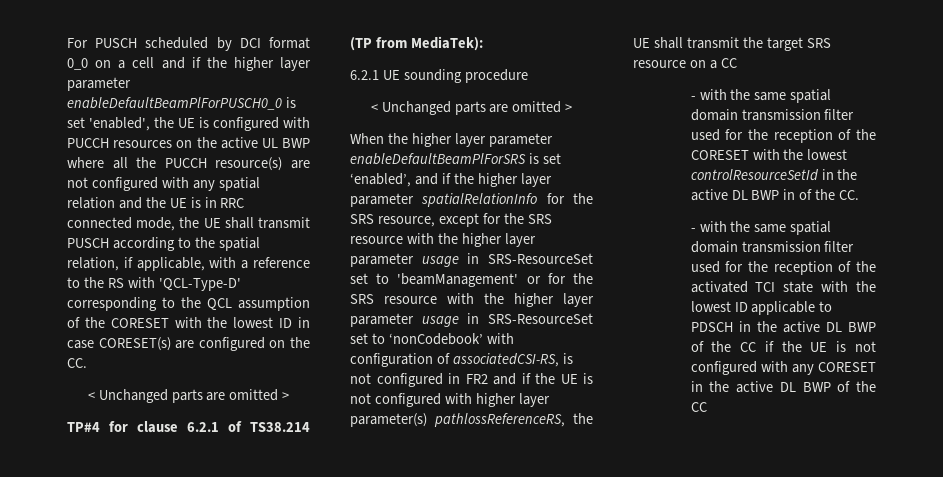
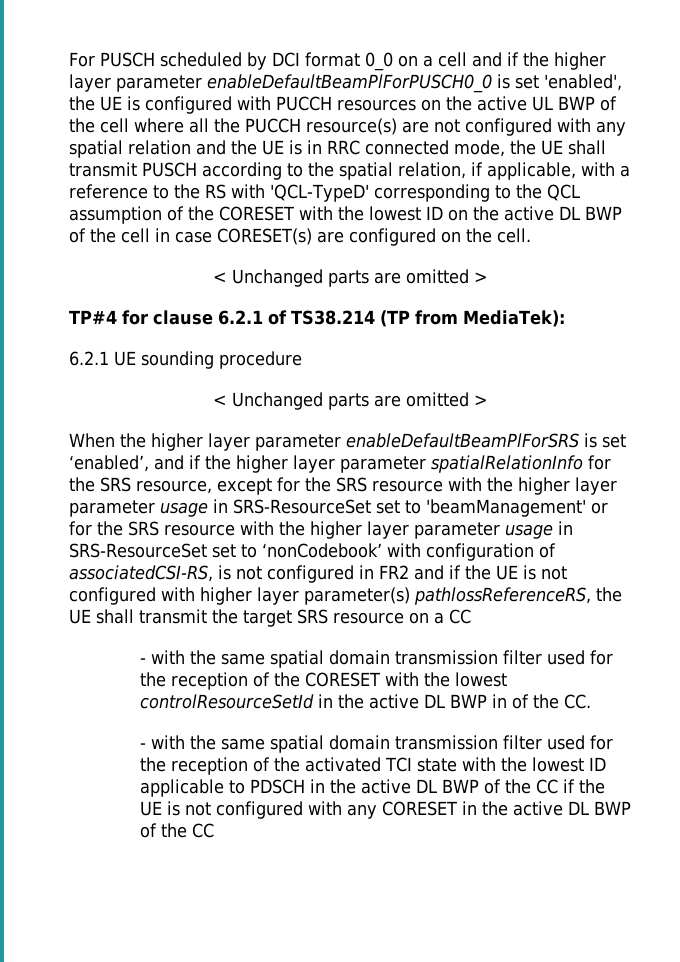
(310, 143) none -> [600,96,617,111] [69,118,129,133] of the cell
[158,278,241,291] 'QCL-Type-D' -> [270,184,369,202] 'QCL-TypeD'
(293, 323) none -> [448,206,622,221] [69,228,150,243] on the active DL BWP of the cell
[67,358,87,368] CC. -> [497,228,531,243] cell.

